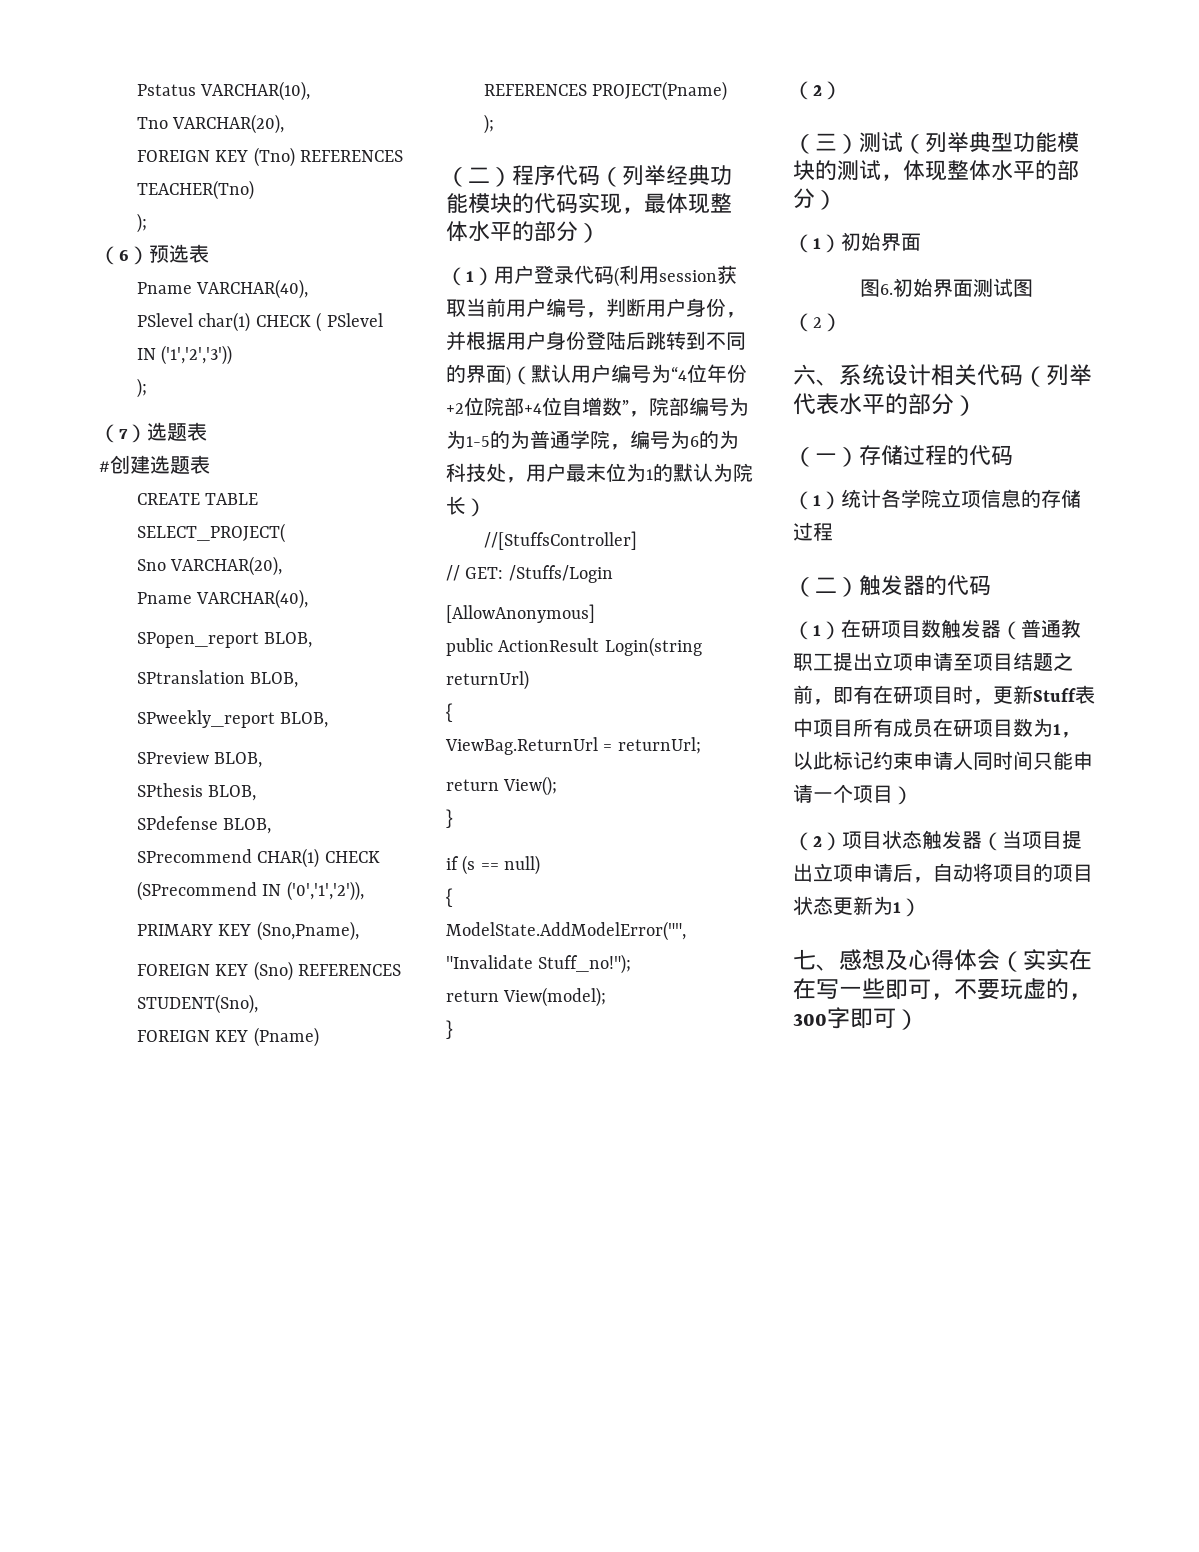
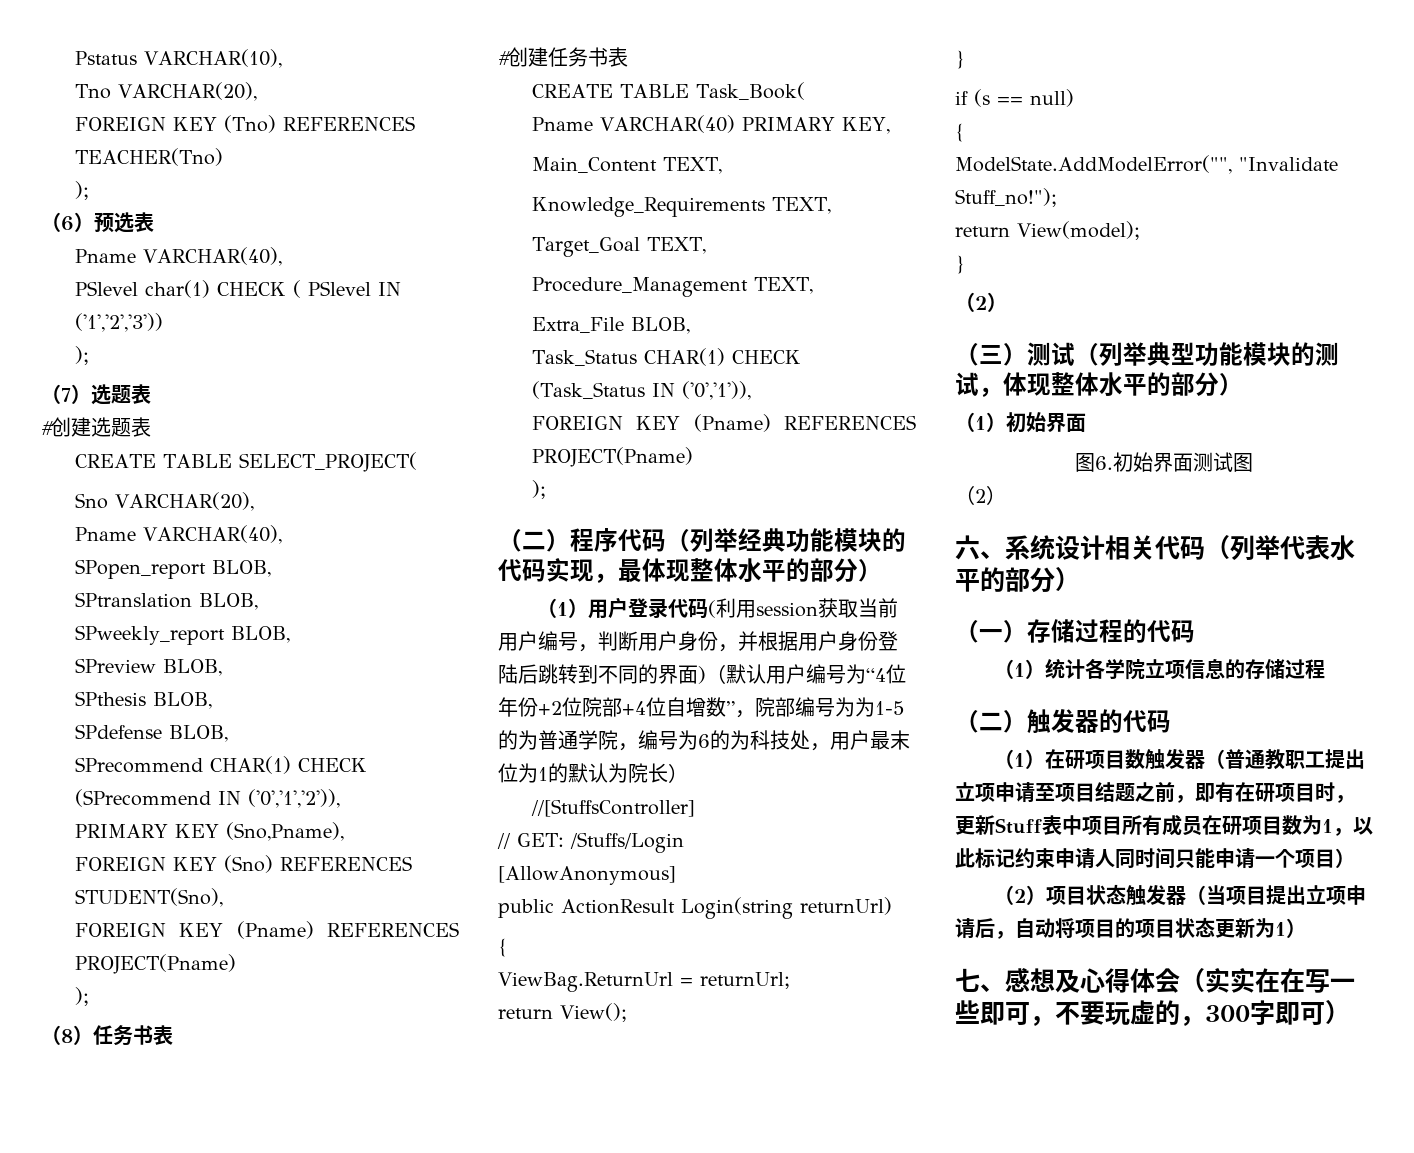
(495, 124) none -> [41,1025,173,1046] [498,47,628,67] [531,82,805,100] [531,115,890,134] [531,157,722,174] [531,197,831,217] [531,237,706,257] [531,277,813,297] [531,317,690,334] [531,348,801,366] [531,381,751,400] [531,414,916,432] [531,447,693,467] [531,480,546,499] // （8）任务书表 // #创建任务书表 // CREATE TABLE Task_Book( // Pname VARCHAR(40) PRIMARY KEY, // Main_Content TEXT, // Knowledge_Requirements TEXT, // Target_Goal TEXT, // Procedure_Management TEXT, // Extra_File BLOB, // Task_Status CHAR(1) CHECK (Task_Status IN ('0','1')), // FOREIGN KEY (Pname) REFERENCES PROJECT(Pname) // );

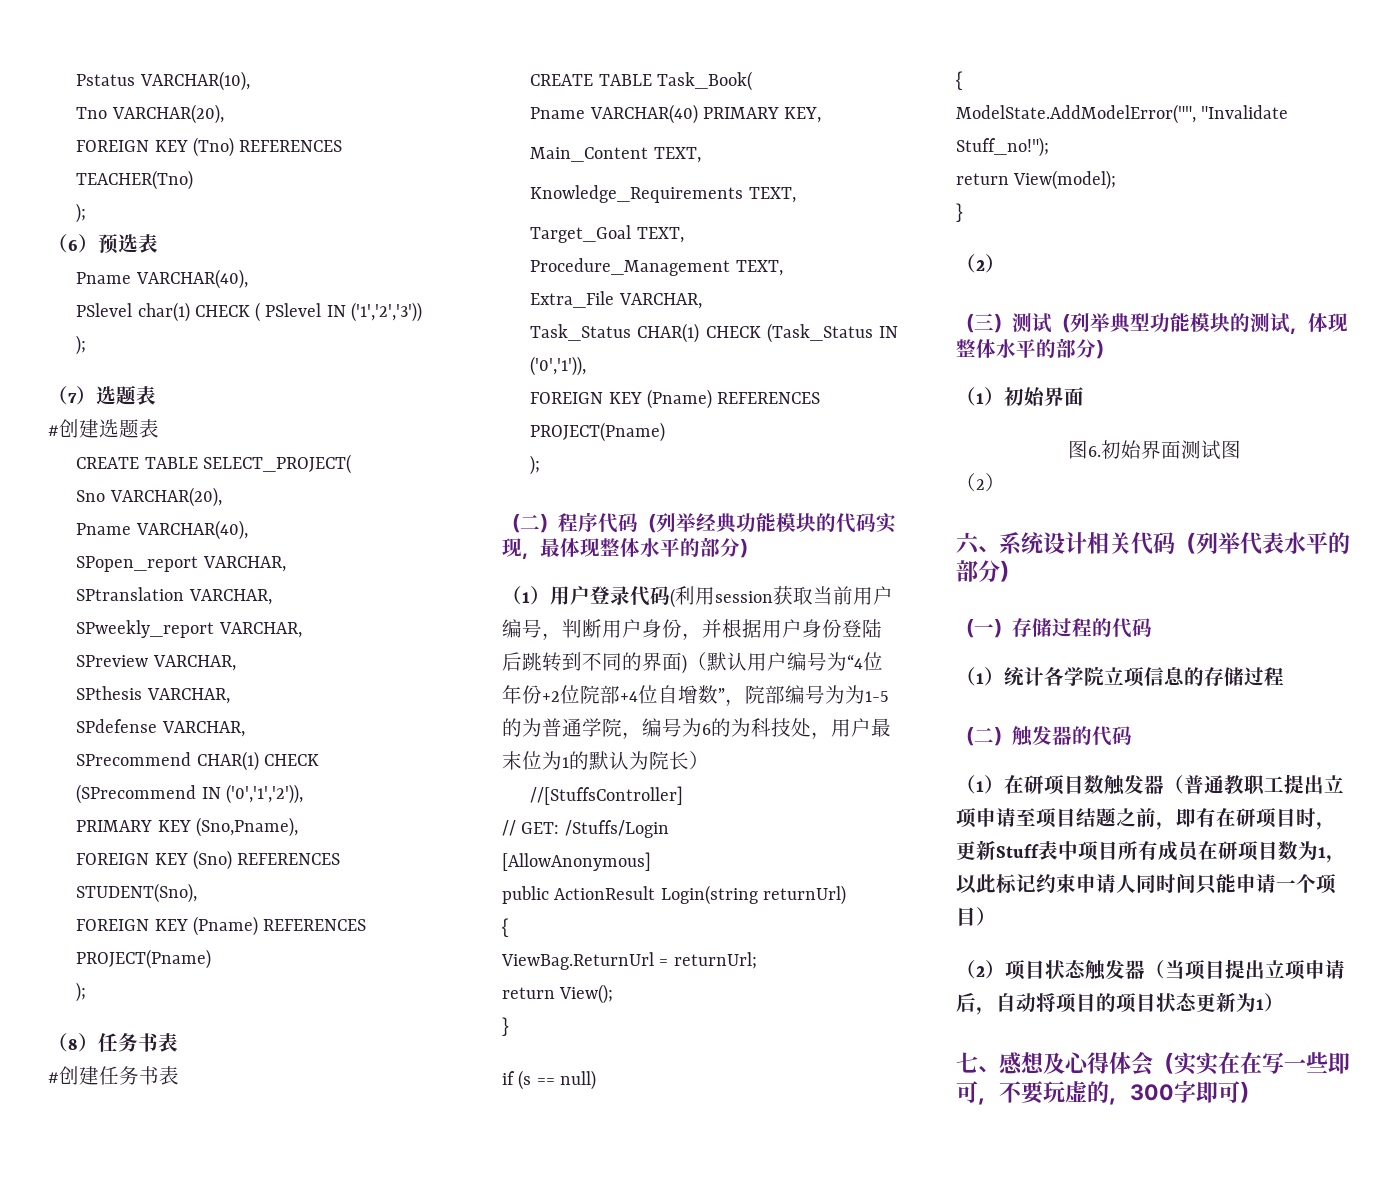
[211,560,271,577] BLOB, -> [202,556,286,572] VARCHAR,
[198,593,258,610] BLOB, -> [188,589,272,605] VARCHAR,
[230,626,290,643] BLOB, -> [218,622,302,638] VARCHAR,
[162,659,222,676] BLOB, -> [152,655,236,671] VARCHAR,
[152,692,212,709] BLOB, -> [146,688,230,704] VARCHAR,
[168,725,228,742] BLOB, -> [161,721,245,737] VARCHAR,
[630,317,690,334] BLOB, -> [618,293,702,309] VARCHAR,

